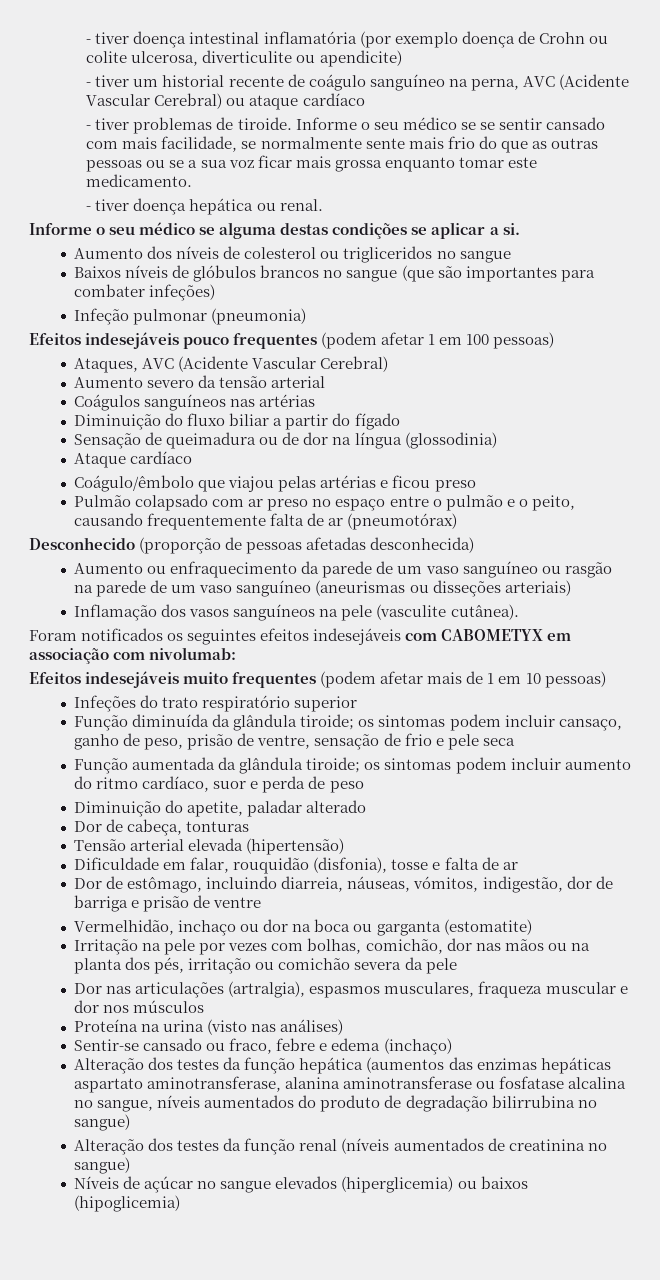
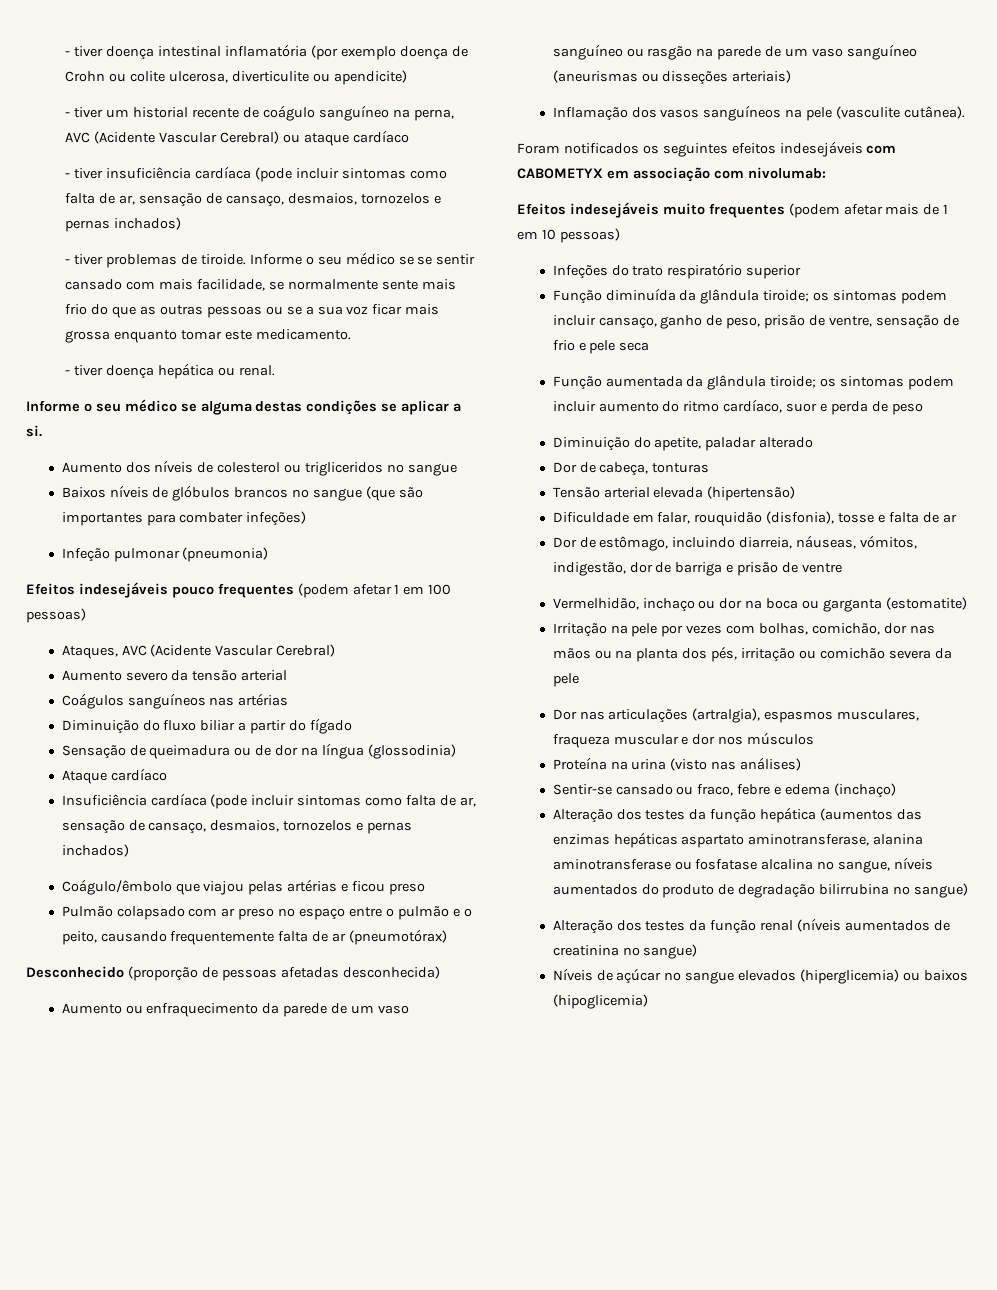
(365, 99) none -> [65,166,447,182] [65,193,441,207] [65,217,182,232] // - tiver insuficiência cardíaca (pode incluir sintomas como falta de ar, sensação de cansaço, desmaios, tornozelos e pernas inchados)
(193, 457) none -> [61,793,476,809] [61,820,413,834] [61,844,129,857] // Insuficiência cardíaca (pode incluir sintomas como falta de ar, sensação de cansaço, desmaios, tornozelos e pernas inchados)

